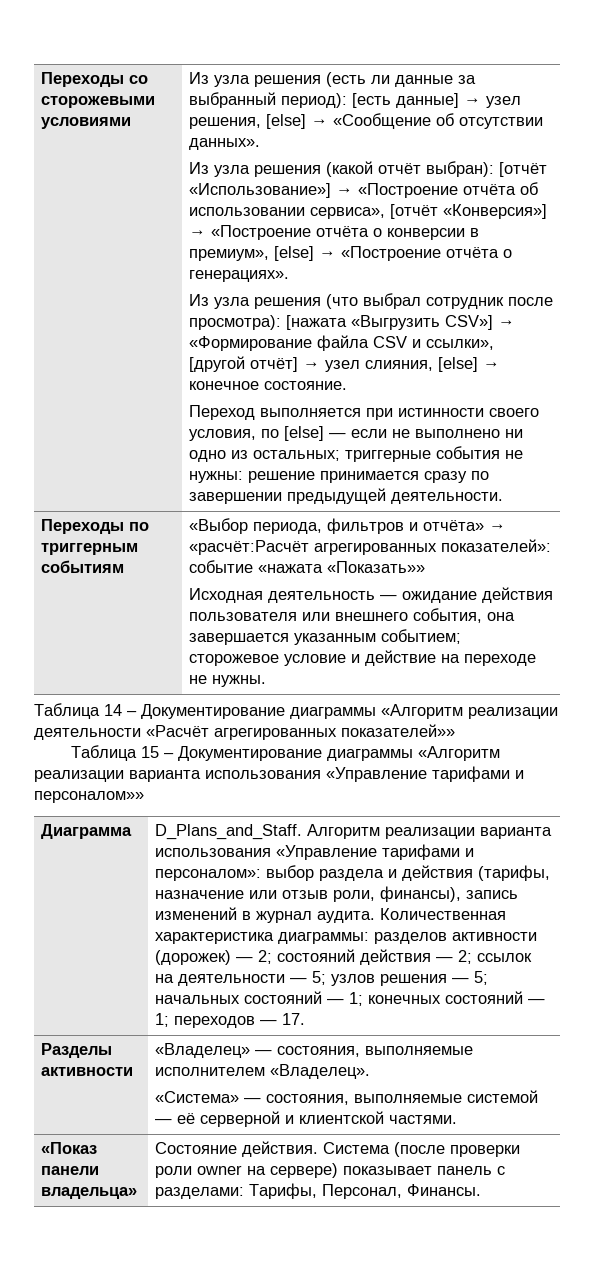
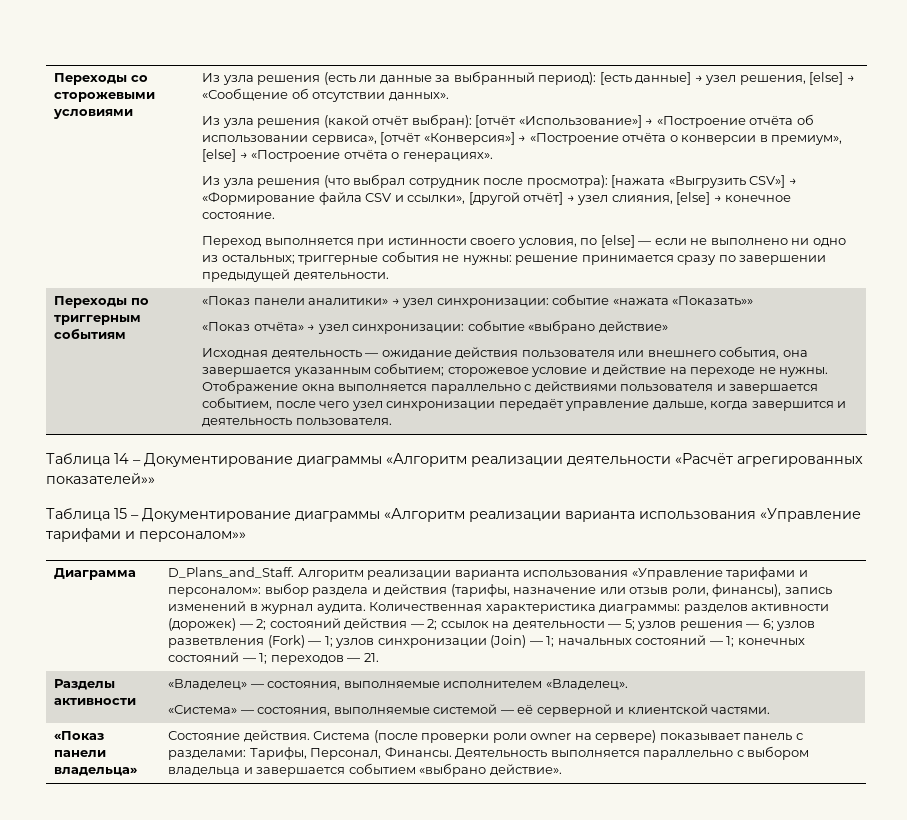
[188,518,506,534] [188,539,551,555] [188,560,425,573] «Выбор периода, фильтров и отчёта» → «расчёт:Расчёт агрегированных показателей»: событие «нажата «Показать»» -> [202,294,754,308] [202,320,668,334] «Показ панели аналитики» → узел синхронизации: событие «нажата «Показать»» // «Показ отчёта» → узел синхронизации: событие «выбрано действие»
(266, 681) none -> [202,380,819,394] [202,397,847,411] [202,418,392,427] Отображение окна выполняется параллельно с действиями пользователя и завершается событием, после чего узел синхронизации передаёт управление дальше, когда завершится и деятельность пользователя.
[473,971,488,985] 5; -> [762,619,816,631] [168,635,555,648] 6; узлов разветвления (Fork) — 1; узлов синхронизации (Join) — 1;
[281,1013,305,1025] 17. -> [363,653,379,662] 21.
(481, 1190) none -> [455,746,810,760] [168,763,562,777] Деятельность выполняется параллельно с выбором владельца и завершается событием «выбрано действие».

